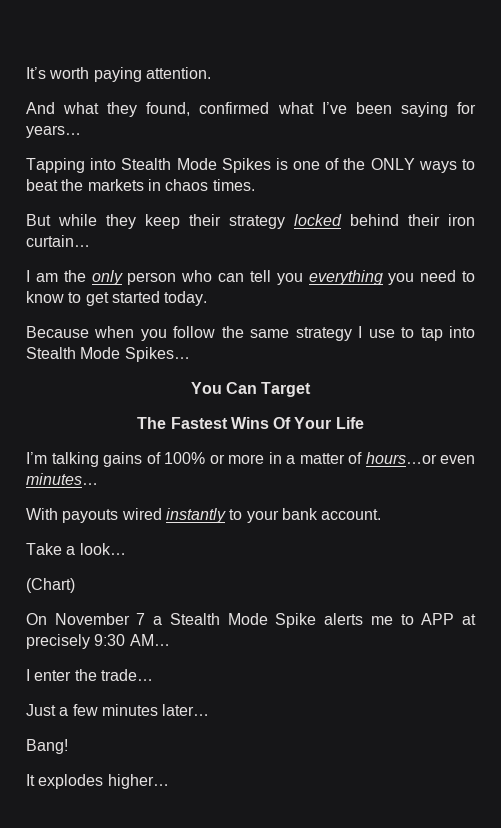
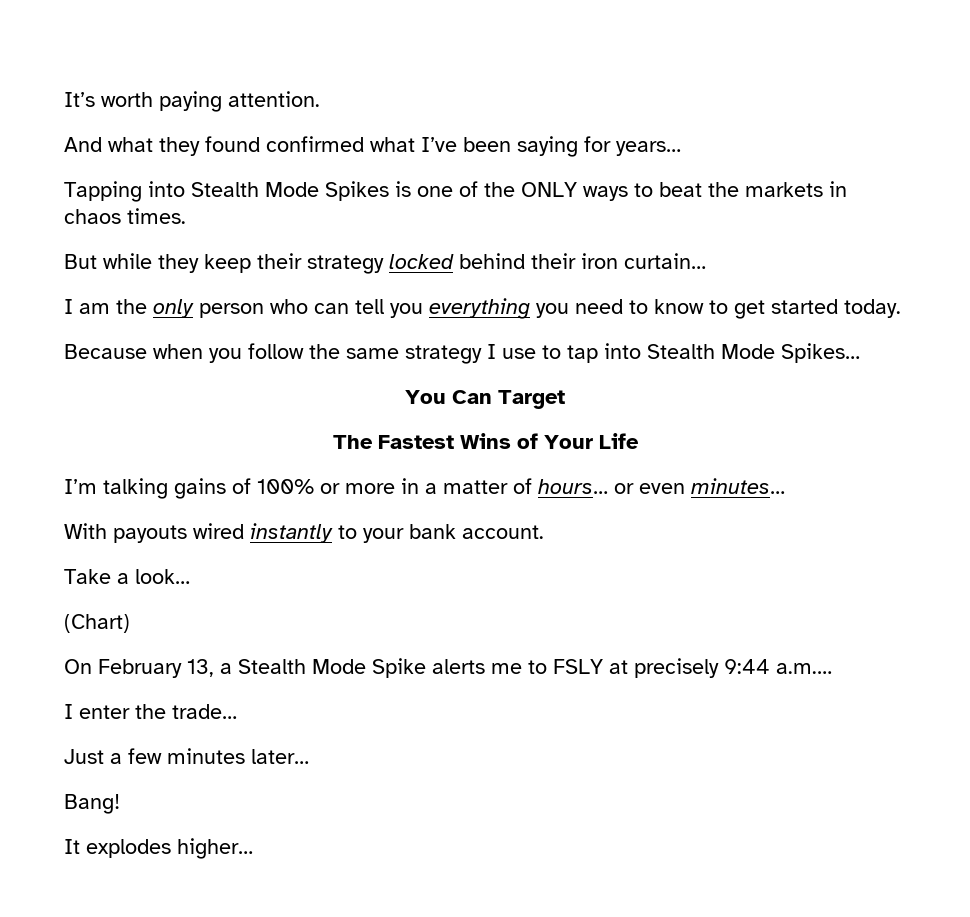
[146,102,191,116] found, -> [205,136,260,152] found
[273,417,292,429] Of -> [516,433,538,449] of
[365,452,437,464] hours…or -> [538,479,634,494] hours… or
[54,613,146,625] November 7 -> [98,659,214,678] February 13,
[421,613,455,625] APP -> [553,659,603,674] FSLY
[94,634,170,646] 9:30 AM… -> [724,659,832,674] 9:44 a.m.…

